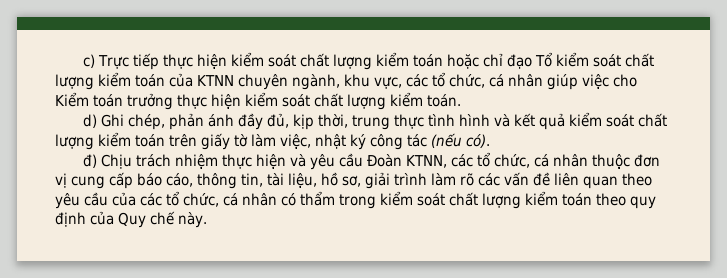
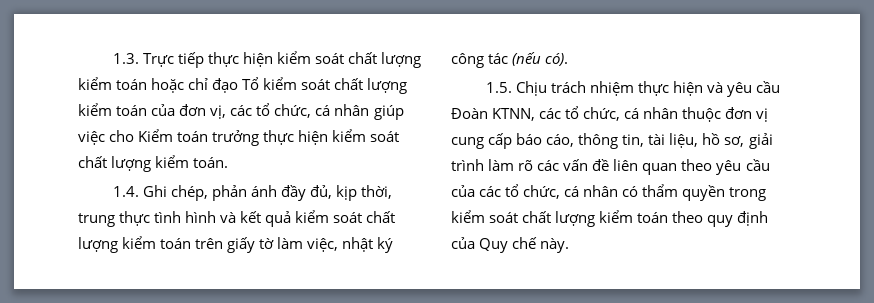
[82,54,95,68] c) -> [112,53,139,64] 1.3.
[197,74,402,90] KTNN chuyên ngành, khu vực, -> [179,104,227,119] đơn vị,
[82,114,97,128] d) -> [112,186,139,197] 1.4.
[82,154,97,168] đ) -> [485,82,512,93] 1.5.
(335, 198) none -> [682,185,726,201] quyền

